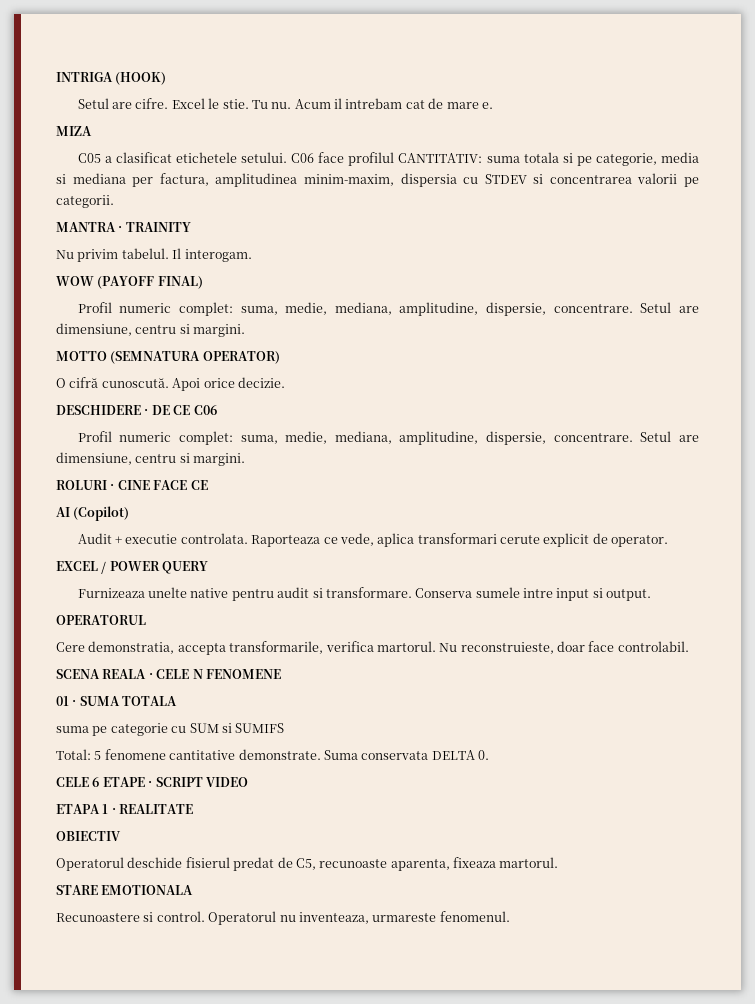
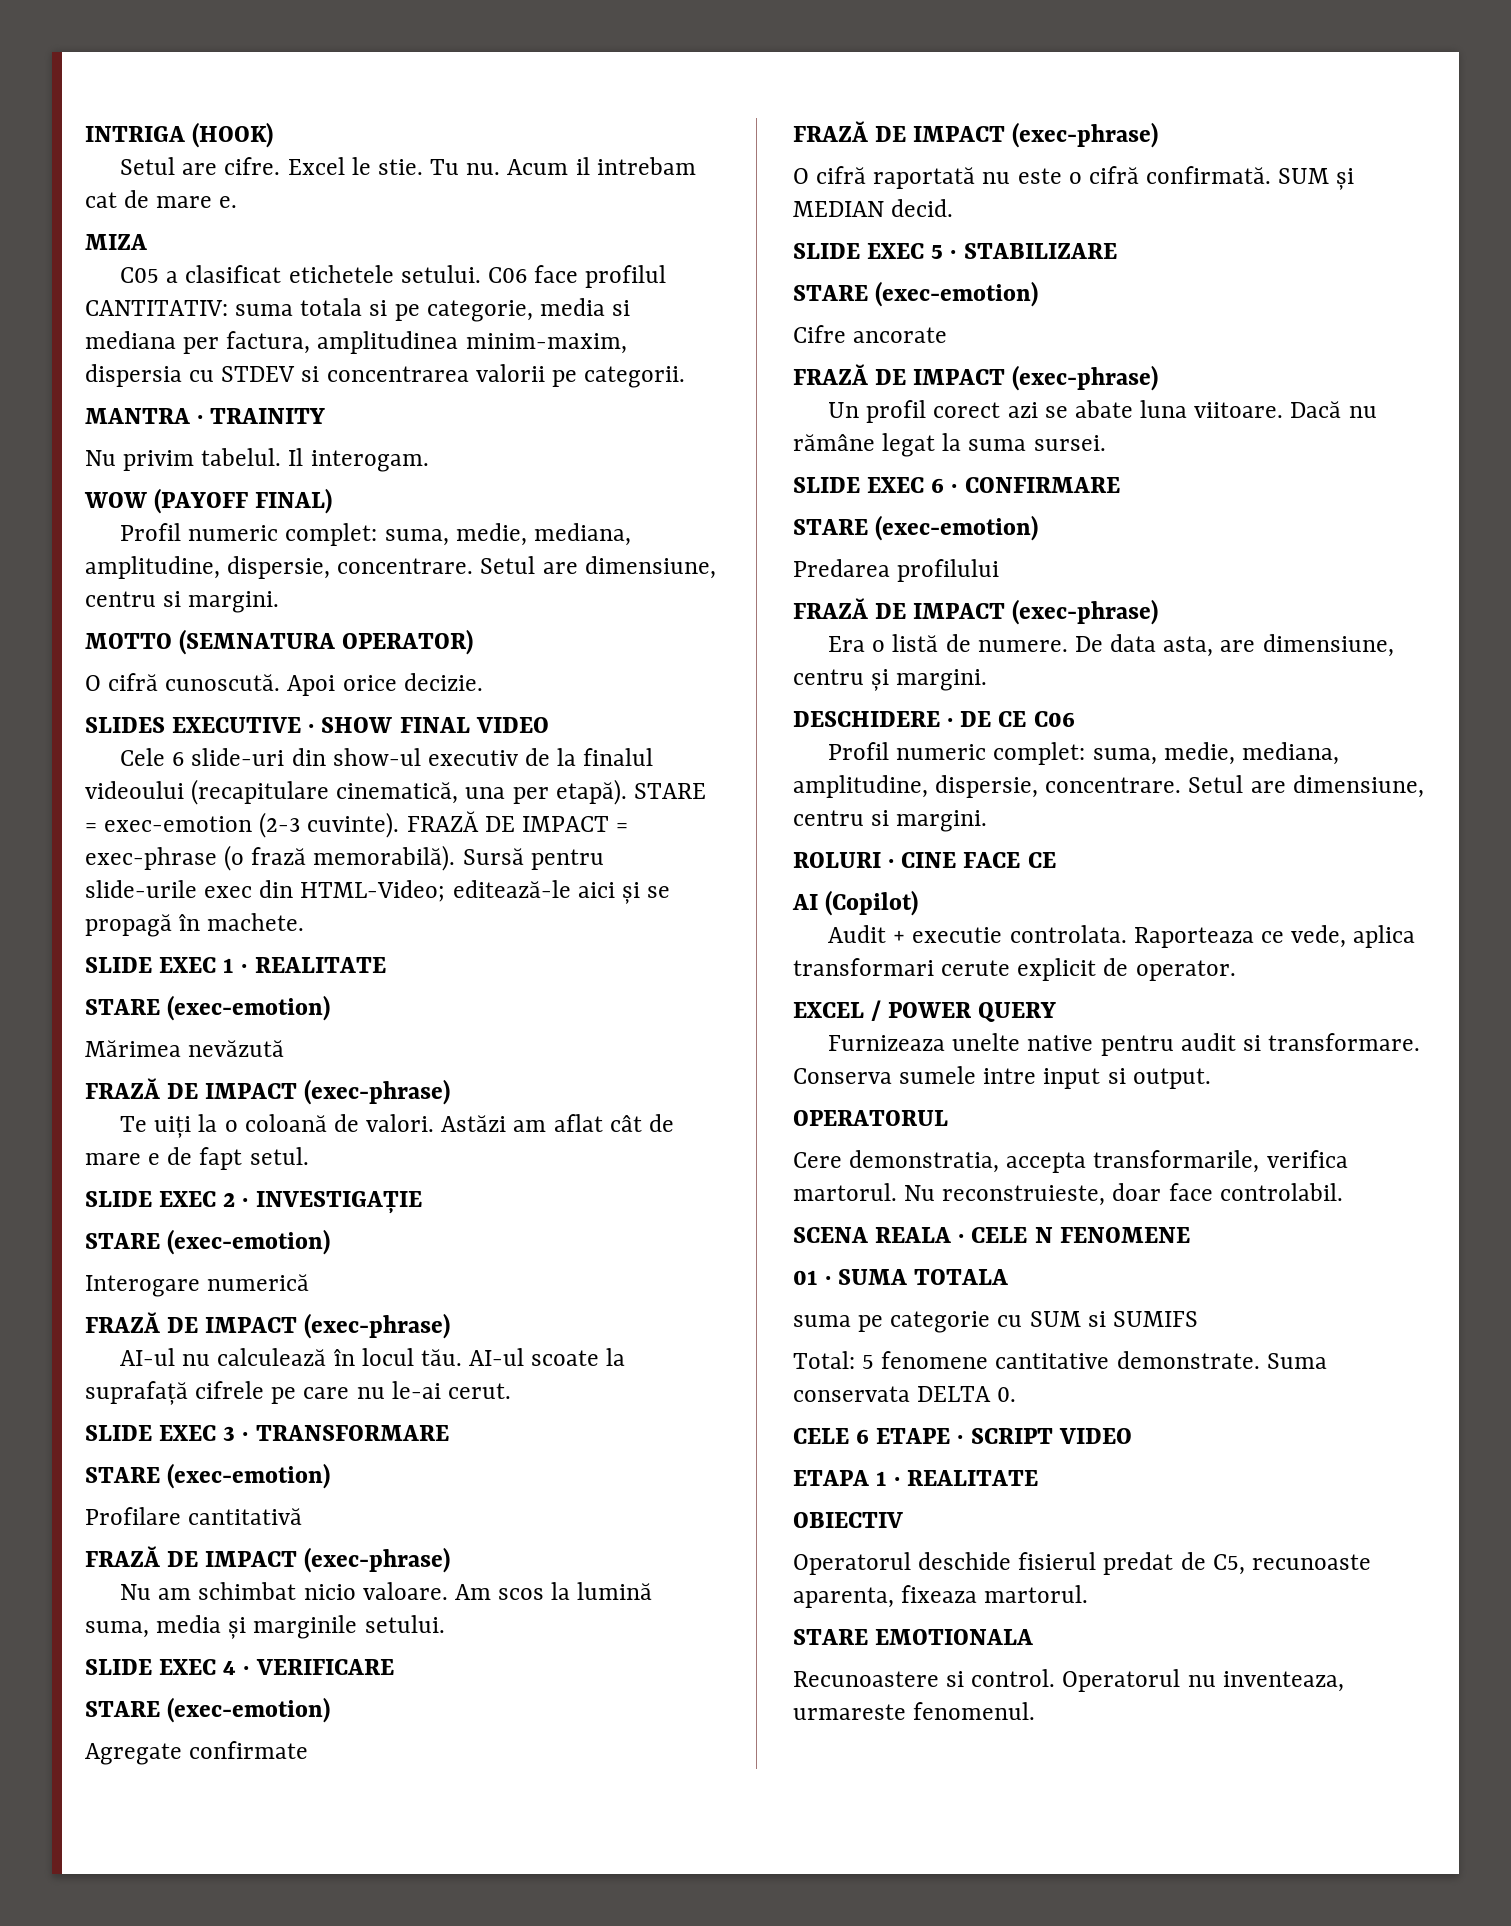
(285, 382) none -> [85,717,549,733] [120,748,654,766] [85,779,706,805] [85,811,629,838] [85,845,604,871] [85,880,671,904] [85,913,305,937] [85,957,386,973] [85,995,331,1021] [85,1040,285,1057] [85,1078,451,1105] [120,1114,674,1138] [85,1147,309,1170] [85,1191,422,1214] [85,1229,331,1255] [85,1274,310,1297] [85,1312,451,1339] [120,1348,626,1366] [85,1381,511,1405] [85,1425,449,1441] [85,1463,331,1489] [85,1507,303,1525] [85,1546,451,1573] [120,1582,653,1600] [85,1615,445,1639] [85,1659,394,1675] [85,1697,331,1723] [85,1741,309,1765] [793,121,1159,148] [793,166,1355,190] [793,199,954,217] [793,243,1117,259] [793,281,1039,307] [793,325,948,343] [793,364,1159,391] [828,400,1377,423] [793,433,1106,457] [793,477,1120,493] [793,515,1039,541] [793,559,1000,582] [793,598,1159,625] [828,634,1394,657] [793,669,988,691] // SLIDES EXECUTIVE · SHOW FINAL VIDEO // Cele 6 slide-uri din show-ul executiv de la finalul videoului (recapitulare cinematică, una per etapă). STARE = exec-emotion (2-3 cuvinte). FRAZĂ DE IMPACT = exec-phrase (o frază memorabilă). Sursă pentru slide-urile exec din HTML-Video; editează-le aici și se propagă în machete. // SLIDE EXEC 1 · REALITATE // STARE (exec-emotion) // Mărimea nevăzută // FRAZĂ DE IMPACT (exec-phrase) // Te uiți la o coloană de valori. Astăzi am aflat cât de mare e de fapt setul. // SLIDE EXEC 2 · INVESTIGAȚIE // STARE (exec-emotion) // Interogare numerică // FRAZĂ DE IMPACT (exec-phrase) // AI-ul nu calculează în locul tău. AI-ul scoate la suprafață cifrele pe care nu le-ai cerut. // SLIDE EXEC 3 · TRANSFORMARE // STARE (exec-emotion) // Profilare cantitativă // FRAZĂ DE IMPACT (exec-phrase) // Nu am schimbat nicio valoare. Am scos la lumină suma, media și marginile setului. // SLIDE EXEC 4 · VERIFICARE // STARE (exec-emotion) // Agregate confirmate // FRAZĂ DE IMPACT (exec-phrase) // O cifră raportată nu este o cifră confirmată. SUM și MEDIAN decid. // SLIDE EXEC 5 · STABILIZARE // STARE (exec-emotion) // Cifre ancorate // FRAZĂ DE IMPACT (exec-phrase) // Un profil corect azi se abate luna viitoare. Dacă nu rămâne legat la suma sursei. // SLIDE EXEC 6 · CONFIRMARE // STARE (exec-emotion) // Predarea profilului // FRAZĂ DE IMPACT (exec-phrase) // Era o listă de numere. De data asta, are dimensiune, centru și margini.

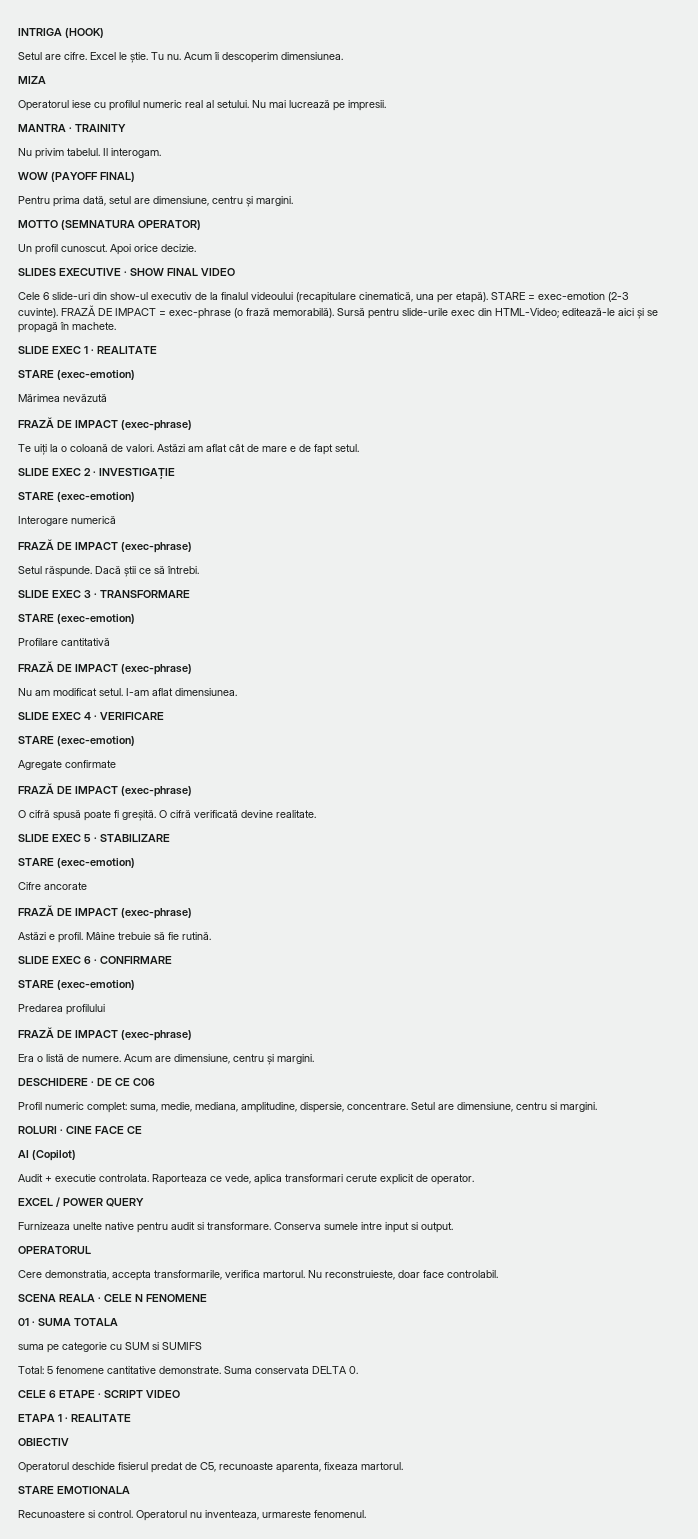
[377,159,423,175] stie. -> [130,52,148,63] știe.
[575,157,696,175] [85,190,238,208] [85,234,147,250] [120,265,667,288] [85,298,631,322] [85,331,627,354] [85,364,686,388] il intrebam cat de mare e. // MIZA // C05 a clasificat etichetele setului. C06 face profilul CANTITATIV: suma totala si pe categorie, media si mediana per factura, amplitudinea minim-maxim, dispersia cu STDEV si concentrarea valorii pe categorii. -> [214,52,343,63] [18,76,46,84] [18,100,386,111] îi descoperim dimensiunea. // MIZA // Operatorul iese cu profilul numeric real al setului. Nu mai lucrează pe impresii.
[120,523,631,546] [85,556,716,579] [85,591,182,607] Profil numeric complet: suma, medie, mediana, amplitudine, dispersie, concentrare. Setul are dimensiune, centru si -> [18,196,253,207] Pentru prima dată, setul are dimensiune, centru și
[85,673,281,691] O cifră cunoscută. -> [18,244,107,255] Un profil cunoscut.
[120,1348,626,1366] [85,1381,511,1405] AI-ul nu calculează în locul tău. AI-ul scoate la suprafață cifrele pe care nu le-ai cerut. -> [18,566,199,577] Setul răspunde. Dacă știi ce să întrebi.
[198,1582,653,1600] [85,1615,445,1639] schimbat nicio valoare. Am scos la lumină suma, media și marginile setului. -> [53,688,237,696] modificat setul. I-am aflat dimensiunea.
[873,166,1355,190] [793,199,954,217] raportată nu este o cifră confirmată. SUM și MEDIAN decid. -> [53,810,316,821] spusă poate fi greșită. O cifră verificată devine realitate.
[828,400,1377,423] [793,433,1106,457] Un profil corect azi se abate luna viitoare. Dacă nu rămâne legat la suma sursei. -> [18,932,211,943] Astăzi e profil. Mâine trebuie să fie rutină.
[1074,634,1214,657] De data asta, -> [124,1054,152,1062] Acum

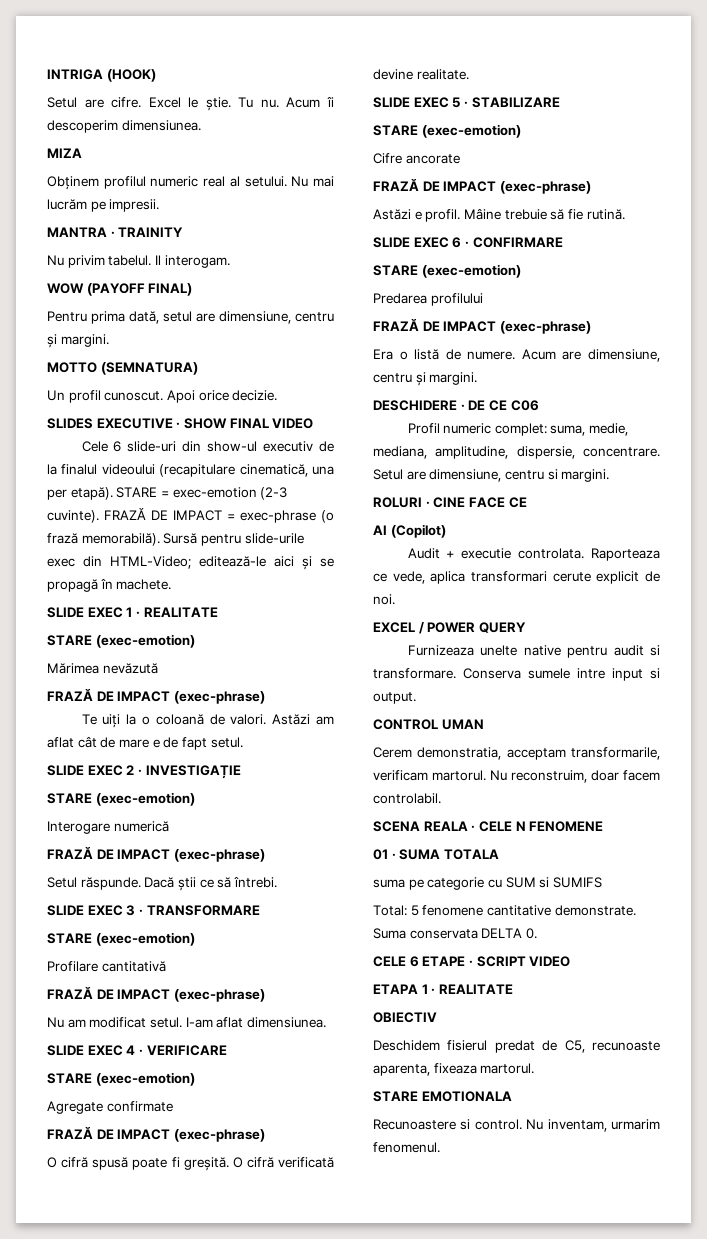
[18,100,106,111] Operatorul iese cu -> [47,176,99,190] Obținem
[289,100,330,108] lucrează -> [47,199,87,210] lucrăm
[61,220,201,230] (SEMNATURA OPERATOR) -> [100,362,198,375] (SEMNATURA)
[431,1174,474,1185] operator. -> [373,594,395,605] noi.
[18,1246,91,1254] [18,1270,444,1281] OPERATORUL // Cere demonstratia, accepta transformarile, verifica martorul. Nu reconstruieste, doar face -> [373,719,484,730] [373,747,660,760] [373,770,660,783] CONTROL UMAN // Cerem demonstratia, acceptam transformarile, verificam martorul. Nu reconstruim, doar facem
[18,1462,115,1473] Operatorul deschide -> [373,1040,440,1051] Deschidem
[136,1510,311,1521] Operatorul nu inventeaza, urmareste -> [526,1119,660,1132] Nu inventam, urmarim

